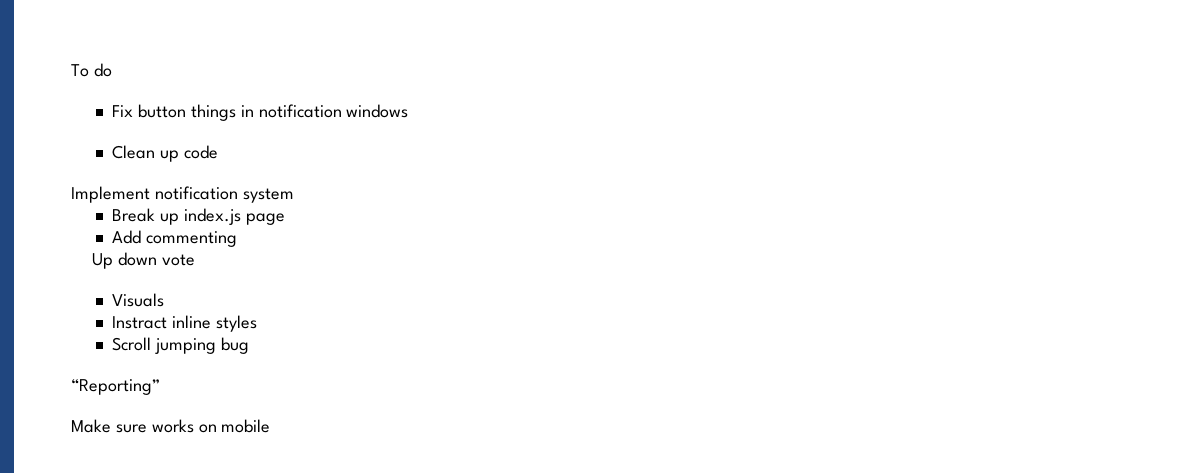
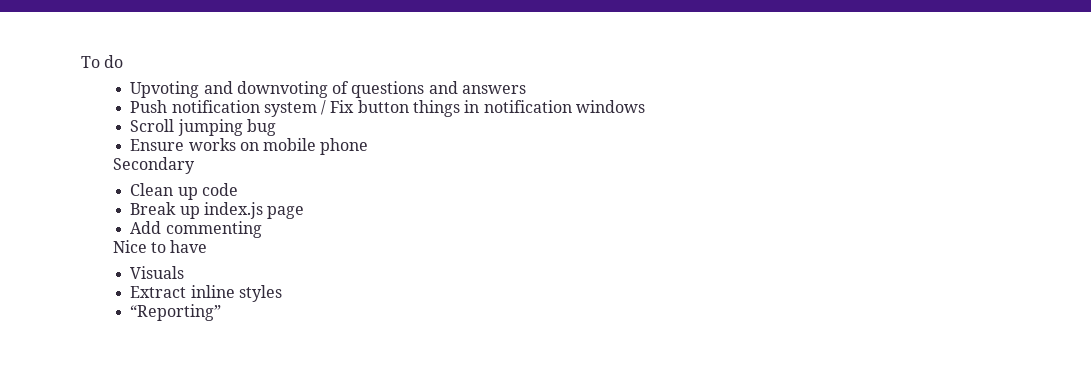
(112, 70) none -> [130,81,527,98] [130,100,327,117] Upvoting and downvoting of questions and answers // Push notification system /
(409, 111) none -> [130,119,276,136] [130,138,369,155] [112,157,195,174] // Scroll jumping bug // Ensure works on mobile phone // Secondary
[71,186,294,203] // Implement notification system -> (238, 189) none
[92,252,195,269] Up down vote -> [112,240,208,253] Nice to have
[112,316,168,329] Instract -> [130,286,187,298] Extract
[112,337,249,354] [71,379,160,395] [71,419,271,433] Scroll jumping bug // “Reporting” // Make sure works on mobile -> [130,304,222,321] “Reporting”

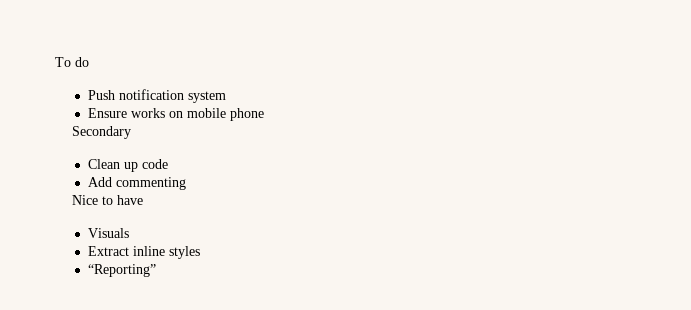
[130,81,527,98] [130,100,646,117] [130,119,276,136] Upvoting and downvoting of questions and answers // Push notification system / Fix button things in notification windows // Scroll jumping bug -> [87,89,226,103] Push notification system
[130,202,305,219] // Break up index.js page -> (168, 164) none

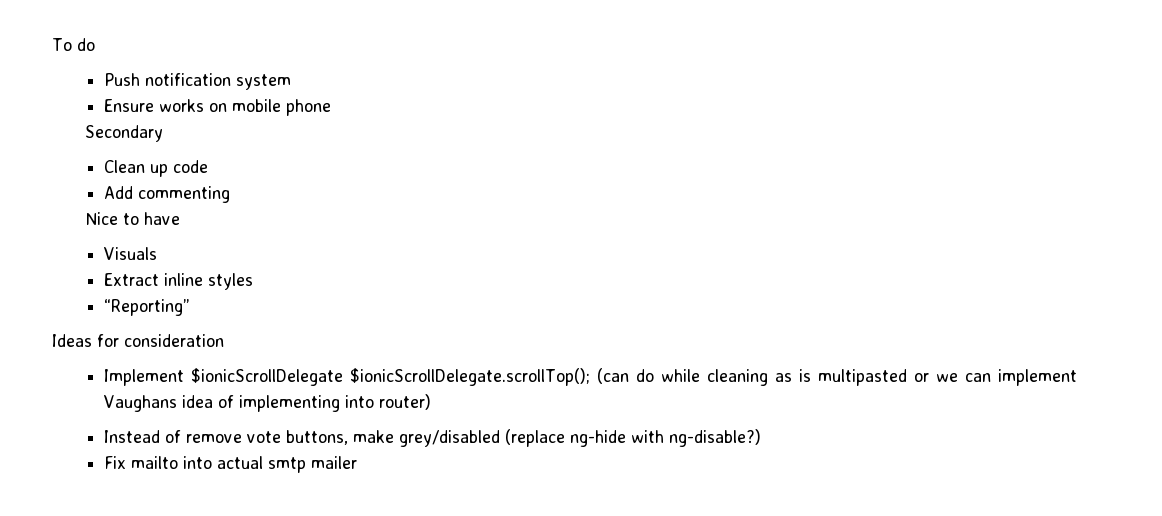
(156, 270) none -> [52,334,224,347] [104,368,1077,386] [104,394,432,412] [104,429,762,447] [104,456,358,473] // Ideas for consideration // Implement $ionicScrollDelegate $ionicScrollDelegate.scrollTop(); (can do while cleaning as is multipasted or we can implement Vaughans idea of implementing into router) // Instead of remove vote buttons, make grey/disabled (replace ng-hide with ng-disable?) // Fix mailto into actual smtp mailer

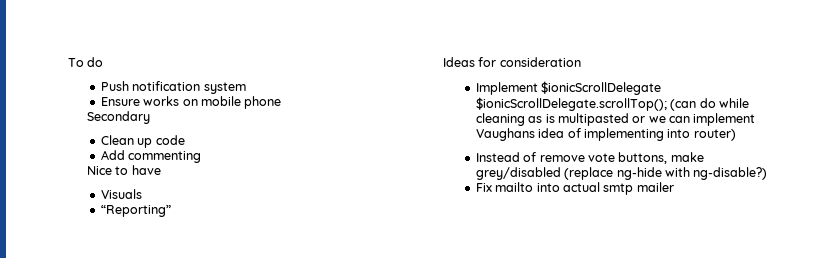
[104,273,254,290] // Extract inline styles -> (142, 194) none

